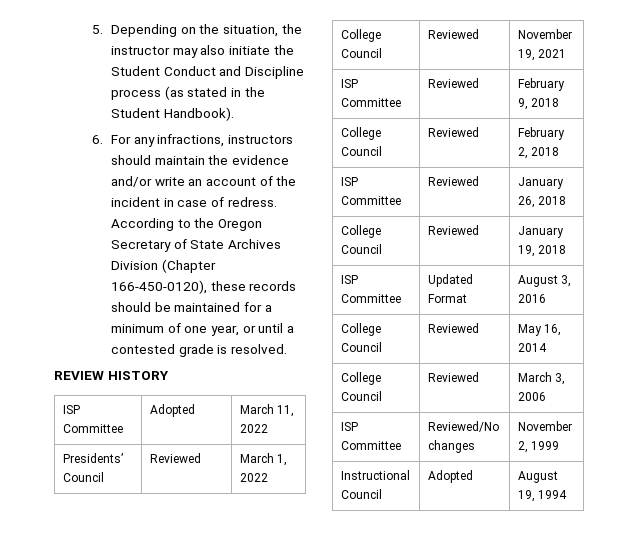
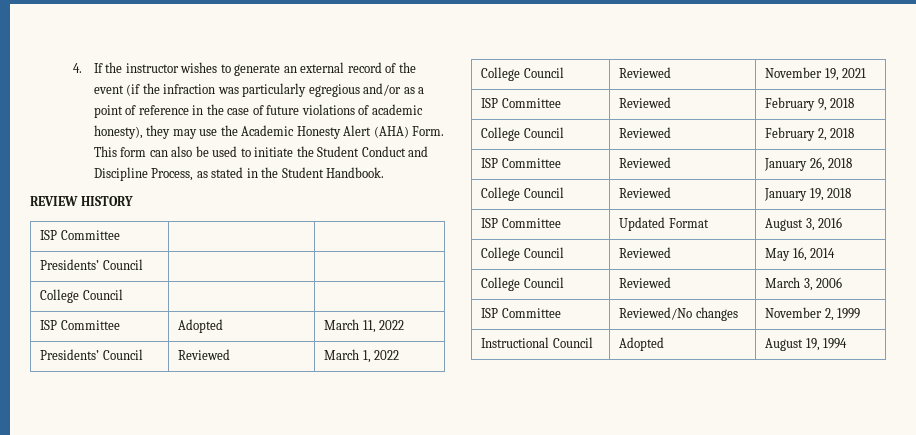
[92,24,302,37] [111,45,226,58] 5. Depending on the situation, the instructor may also -> [72,62,416,76] [93,83,425,97] [93,104,423,118] [93,125,445,139] [93,146,251,157] 4. If the instructor wishes to generate an external record of the event (if the infraction was particularly egregious and/or as a point of reference in the case of future violations of academic honesty), they may use the Academic Honesty Alert (AHA) Form. This form can also be used to
[111,86,184,100] process (as -> [151,168,208,181] Process, as
[163,107,234,121] [92,134,294,147] [111,155,290,165] [111,176,297,187] [111,197,277,207] [111,218,263,231] [111,239,282,252] [111,259,216,273] [111,280,297,294] [111,302,272,312] [111,323,294,336] [111,344,288,357] [54,371,169,380] Handbook). // 6. For any infractions, instructors should maintain the evidence and/or write an account of the incident in case of redress. According to the Oregon Secretary of State Archives Division (Chapter 166-450-0120), these records should be maintained for a minimum of one year, or until a contested grade is resolved. // REVIEW HISTORY -> [326,167,385,178] [30,196,133,206] [40,230,120,240] [40,259,143,270] [40,289,123,303] Handbook. // REVIEW HISTORY // ISP Committee | | // Presidents’ Council | | // College Council | |

